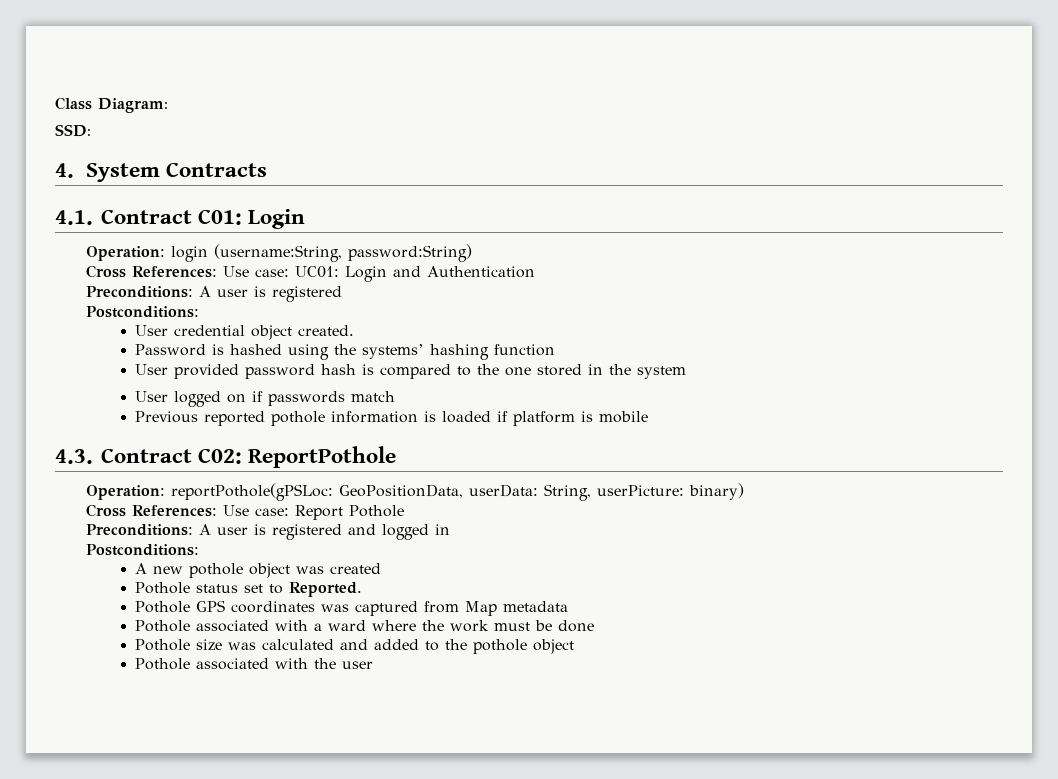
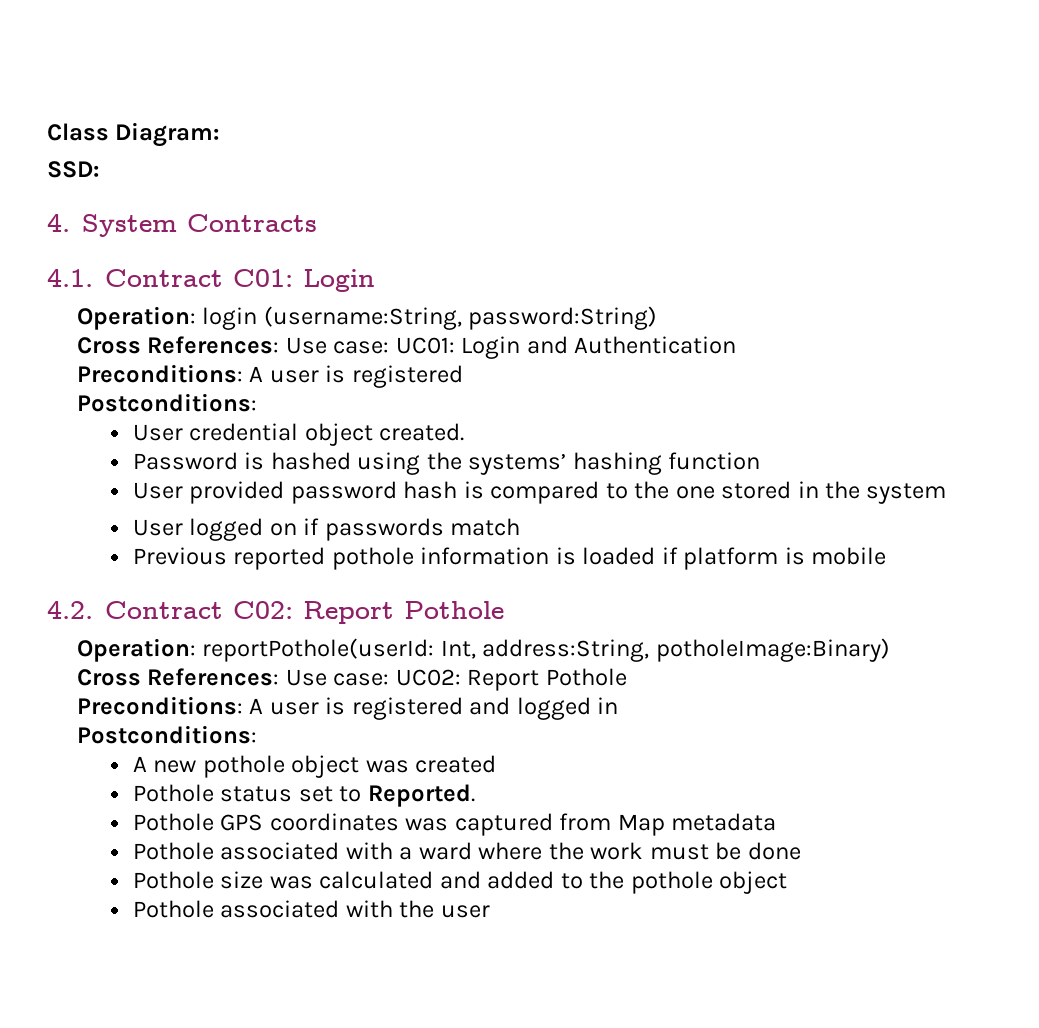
[55,449,93,464] 4.3. -> [47,601,93,619] 4.2.
[248,446,397,468] [86,483,745,501] [86,504,290,517] ReportPothole // Operation: reportPothole(gPSLoc: GeoPositionData, userData: String, userPicture: binary) // Cross References: Use case: -> [303,601,504,624] [76,638,890,662] [76,668,461,686] Report Pothole // Operation: reportPothole(userId: Int, address:String, potholeImage:Binary) // Cross References: Use case: UC02:

